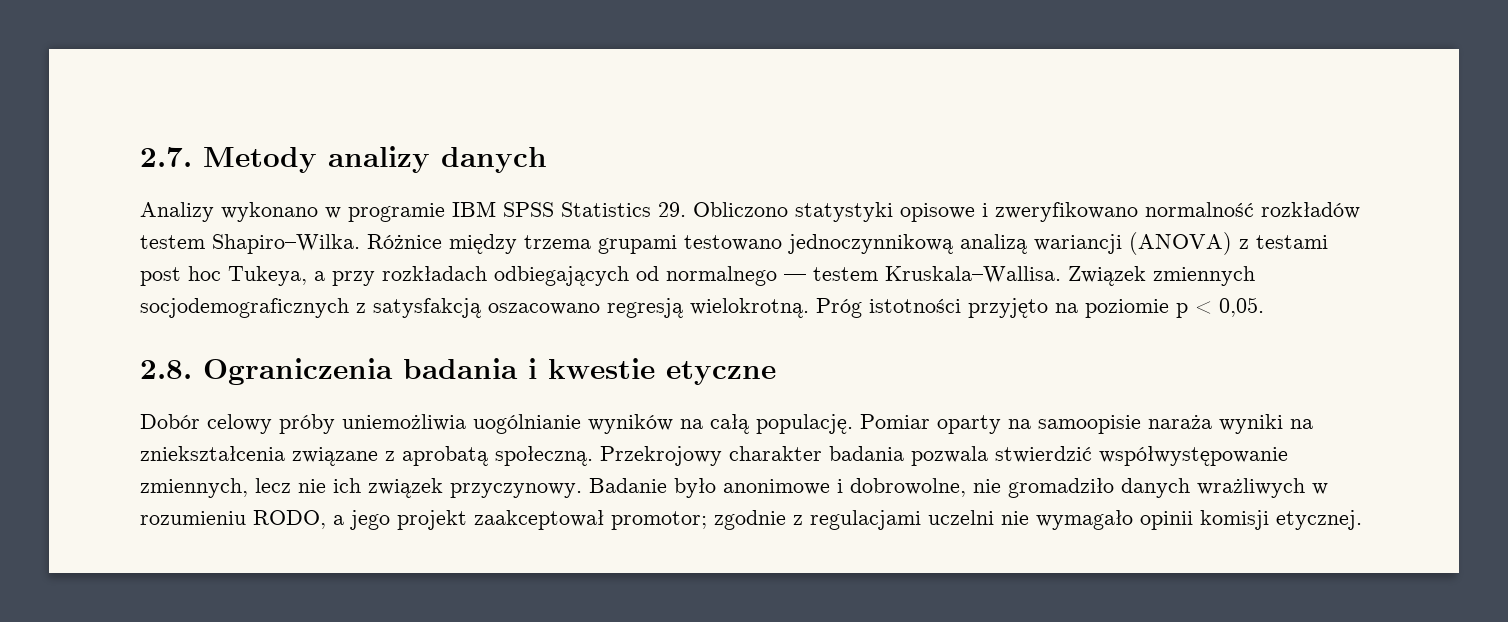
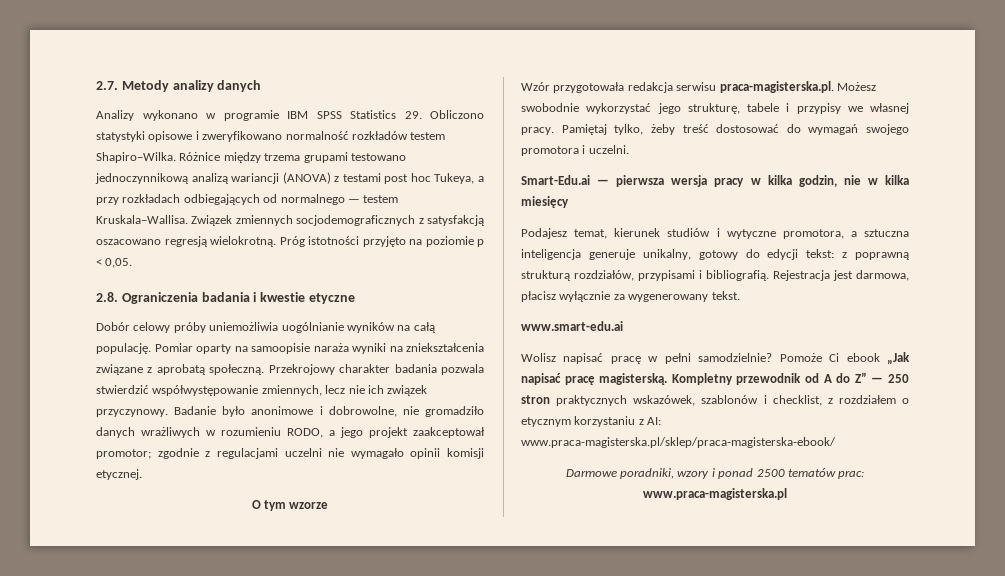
(1362, 520) none -> [251,500,329,511] [521,81,876,93] [521,103,909,114] [521,124,909,135] [521,145,629,156] [521,175,909,187] [521,196,569,208] [521,228,909,239] [521,249,910,260] [521,270,909,281] [521,291,740,302] [521,321,623,331] [521,352,910,365] [521,372,910,385] [521,395,909,406] [521,416,662,427] [521,437,836,448] [565,468,865,479] [643,488,787,500] // O tym wzorze // Wzór przygotowała redakcja serwisu praca-magisterska.pl. Możesz swobodnie wykorzystać jego strukturę, tabele i przypisy we własnej pracy. Pamiętaj tylko, żeby treść dostosować do wymagań swojego promotora i uczelni. // Smart-Edu.ai — pierwsza wersja pracy w kilka godzin, nie w kilka miesięcy // Podajesz temat, kierunek studiów i wytyczne promotora, a sztuczna inteligencja generuje unikalny, gotowy do edycji tekst: z poprawną strukturą rozdziałów, przypisami i bibliografią. Rejestracja jest darmowa, płacisz wyłącznie za wygenerowany tekst. // www.smart-edu.ai // Wolisz napisać pracę w pełni samodzielnie? Pomoże Ci ebook „Jak napisać pracę magisterską. Kompletny przewodnik od A do Z” — 250 stron praktycznych wskazówek, szablonów i checklist, z rozdziałem o etycznym korzystaniu z AI: www.praca-magisterska.pl/sklep/praca-magisterska-ebook/ // Darmowe poradniki, wzory i ponad 2500 tematów prac: www.praca-magisterska.pl

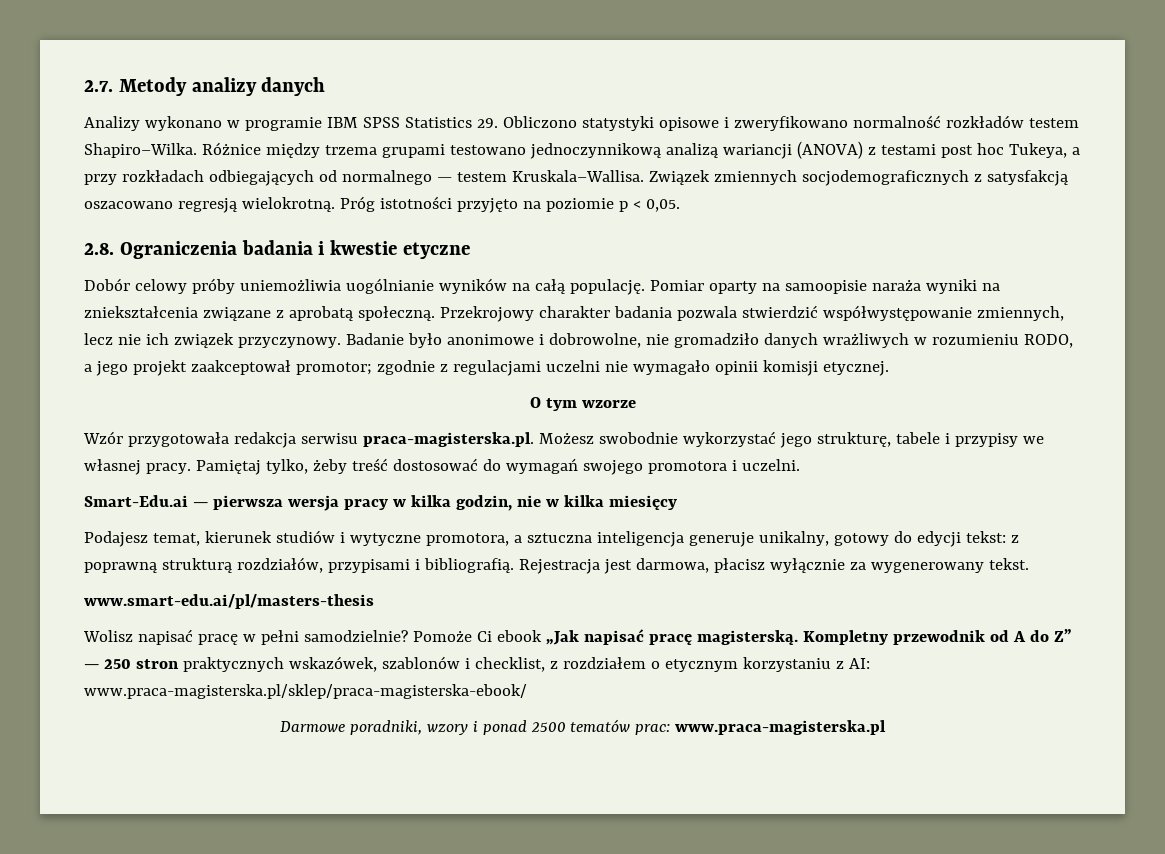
[521,321,623,331] www.smart-edu.ai -> [84,594,374,609] www.smart-edu.ai/pl/masters-thesis

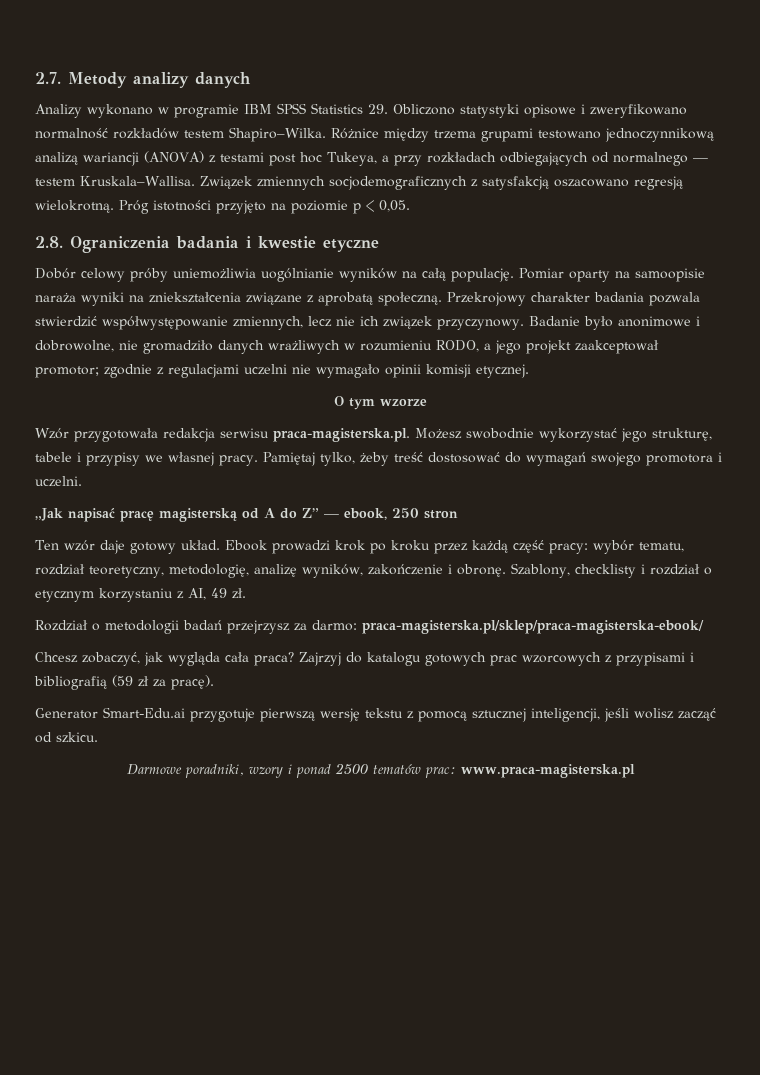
[84,495,677,511] [84,530,1019,547] [84,557,1029,574] [84,594,374,609] [83,629,985,645] Smart-Edu.ai — pierwsza wersja pracy w kilka godzin, nie w kilka miesięcy // Podajesz temat, kierunek studiów i wytyczne promotora, a sztuczna inteligencja generuje unikalny, gotowy do edycji tekst: z poprawną strukturą rozdziałów, przypisami i bibliografią. Rejestracja jest darmowa, płacisz wyłącznie za wygenerowany tekst. // www.smart-edu.ai/pl/masters-thesis // Wolisz napisać pracę w pełni samodzielnie? Pomoże Ci ebook „Jak napisać pracę magisterską. Kompletny przewodnik -> [35,508,237,522] „Jak napisać pracę magisterską
(99, 666) none -> [344,508,387,520] ebook,
[182,656,870,672] [84,684,527,699] praktycznych wskazówek, szablonów i checklist, z rozdziałem o etycznym korzystaniu z AI: www.praca-magisterska.pl/sklep/praca-magisterska-ebook/ -> [35,540,684,554] [35,563,712,578] [35,588,246,602] [35,620,704,634] [35,652,694,666] [34,675,214,690] [35,707,716,722] [35,732,98,743] // Ten wzór daje gotowy układ. Ebook prowadzi krok po kroku przez każdą część pracy: wybór tematu, rozdział teoretyczny, metodologię, analizę wyników, zakończenie i obronę. Szablony, checklisty i rozdział o etycznym korzystaniu z AI, 49 zł. // Rozdział o metodologii badań przejrzysz za darmo: praca-magisterska.pl/sklep/praca-magisterska-ebook/ // Chcesz zobaczyć, jak wygląda cała praca? Zajrzyj do katalogu gotowych prac wzorcowych z przypisami i bibliografią (59 zł za pracę). // Generator Smart-Edu.ai przygotuje pierwszą wersję tekstu z pomocą sztucznej inteligencji, jeśli wolisz zacząć od szkicu.

